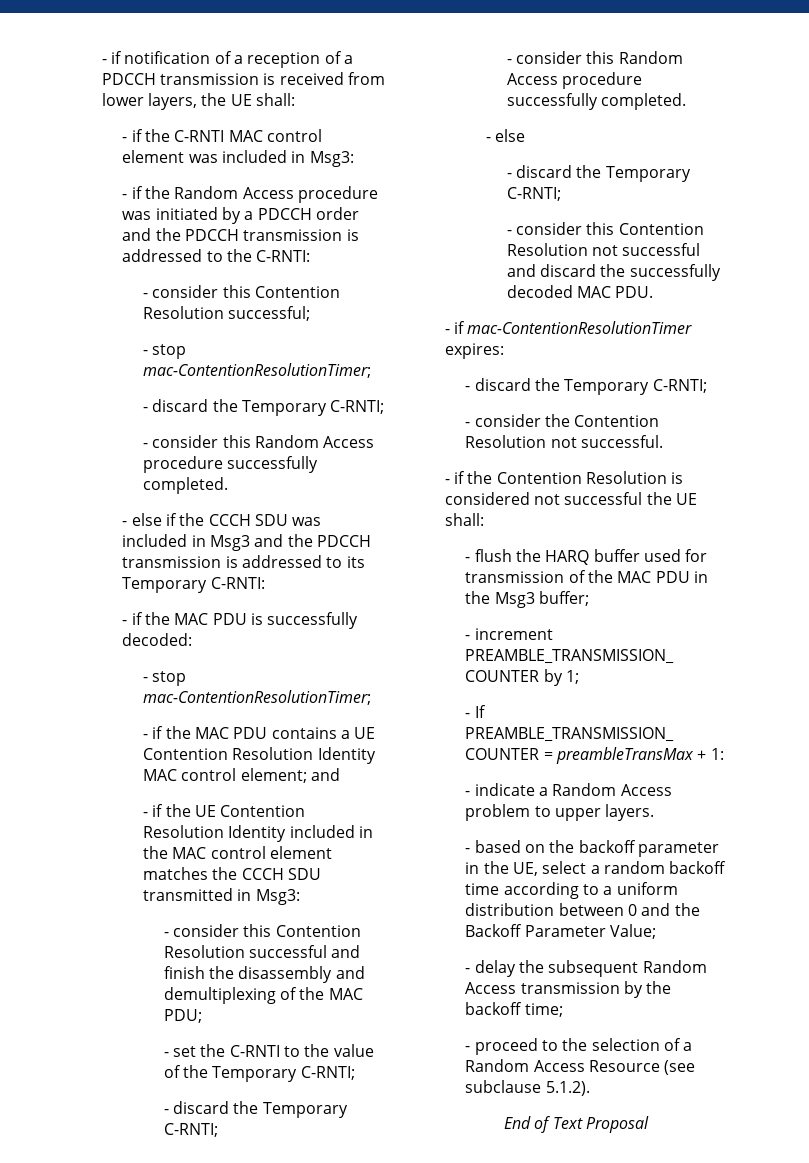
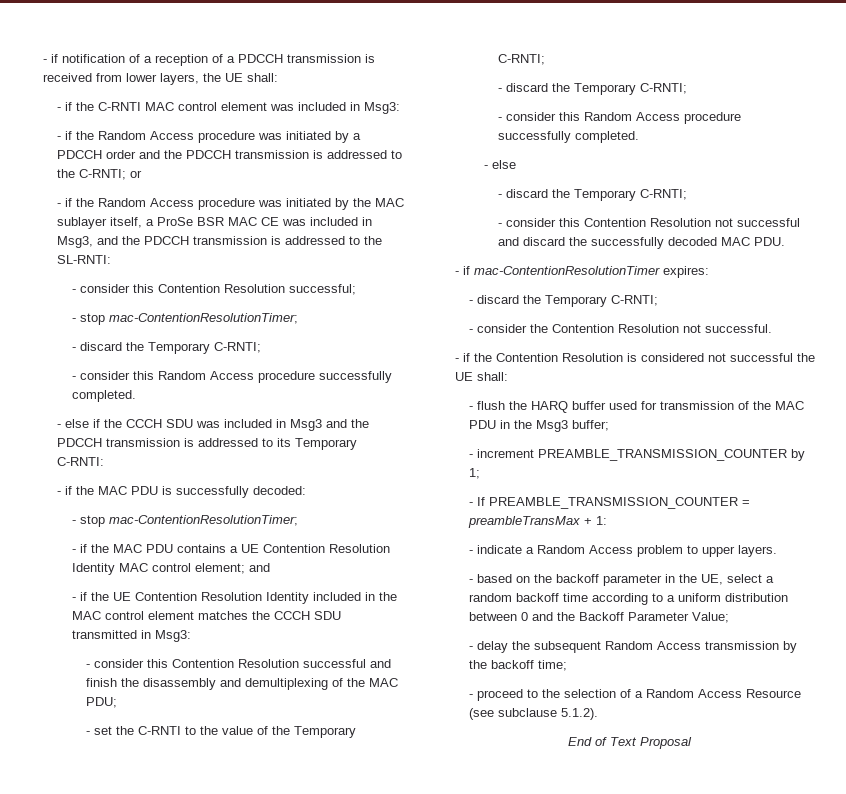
[256,250,311,262] C-RNTI: -> [79,169,143,180] [57,198,405,210] [57,217,373,229] [57,236,383,248] [57,255,112,264] C-RNTI; or // - if the Random Access procedure was initiated by the MAC sublayer itself, a ProSe BSR MAC CE was included in Msg3, and the PDCCH transmission is addressed to the SL-RNTI:

